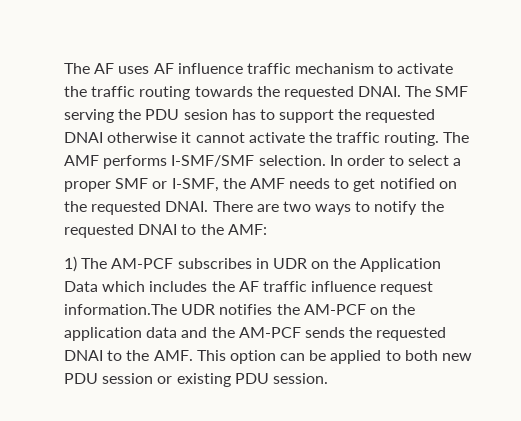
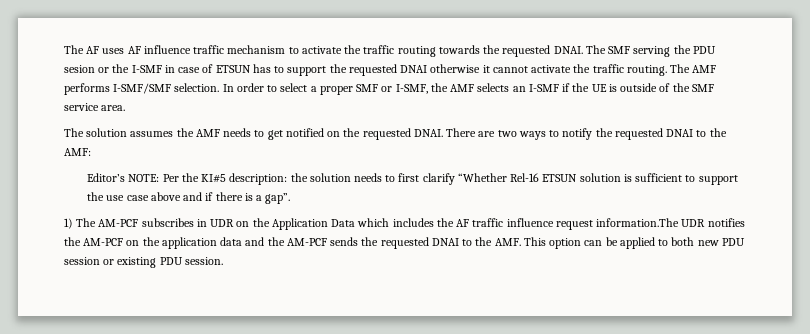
(228, 114) none -> [98,64,251,73] or the I-SMF in case of ETSUN
(285, 183) none -> [477,83,714,92] [64,103,126,111] [64,128,220,137] selects an I-SMF if the UE is outside of the SMF service area. // The solution assumes the AMF
(267, 229) none -> [87,173,738,185] [87,192,291,204] // Editor’s NOTE: Per the KI#5 description: the solution needs to first clarify “Whether Rel-16 ETSUN solution is sufficient to support the use case above and if there is a gap”.

